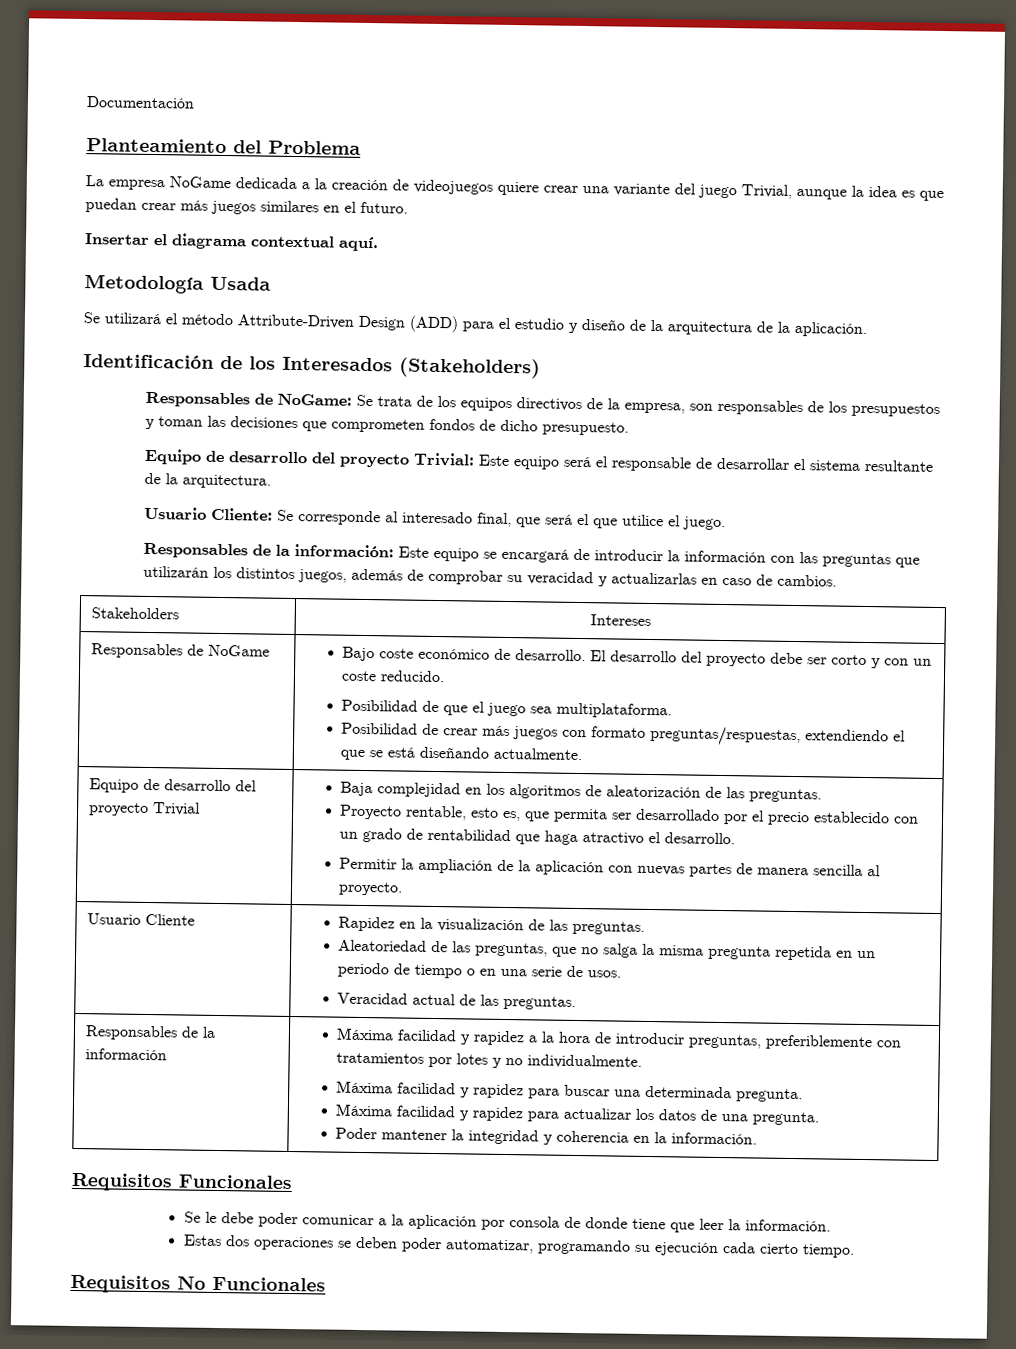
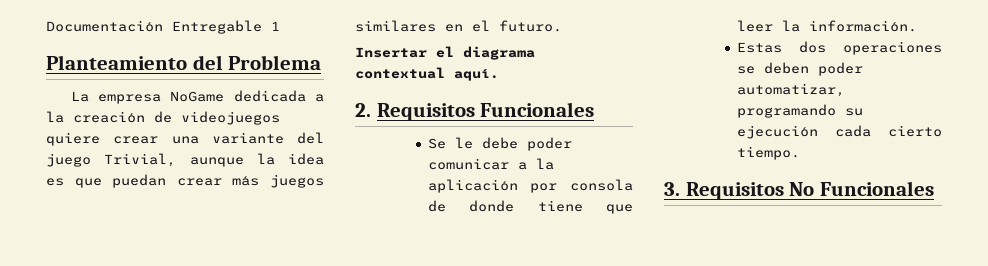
(195, 102) none -> [172,20,280,34] Entregable 1
[84,274,271,294] [83,312,867,337] [83,354,541,379] [145,391,941,418] [145,415,630,436] [144,448,935,472] [144,472,272,489] [144,506,727,531] [143,542,921,568] [143,565,838,587] [90,607,179,620] [589,614,651,626] [90,643,270,659] [342,646,933,669] [341,670,446,683] [341,699,673,719] [341,722,907,747] [340,746,583,761] [88,778,257,793] [87,802,201,816] [340,781,823,803] [339,804,920,826] [339,827,736,846] [339,857,882,878] [338,881,404,896] [86,913,195,926] [338,916,646,935] [338,939,877,961] [337,962,622,979] [337,992,577,1010] [84,1025,216,1041] [84,1048,167,1061] [336,1027,902,1051] [336,1052,643,1069] [336,1080,804,1103] [335,1103,820,1126] [335,1127,758,1145] Metodología Usada // Se utilizará el método Attribute-Driven Design (ADD) para el estudio y diseño de la arquitectura de la aplicación. // Identificación de los Interesados (Stakeholders) // Responsables de NoGame: Se trata de los equipos directivos de la empresa, son responsables de los presupuestos y toman las decisiones que comprometen fondos de dicho presupuesto. // Equipo de desarrollo del proyecto Trivial: Este equipo será el responsable de desarrollar el sistema resultante de la arquitectura. // Usuario Cliente: Se corresponde al interesado final, que será el que utilice el juego. // Responsables de la información: Este equipo se encargará de introducir la información con las preguntas que utilizarán los distintos juegos, además de comprobar su veracidad y actualizarlas en caso de cambios. // Stakeholders | Intereses // Responsables de NoGame | Bajo coste económico de desarrollo. El desarrollo del proyecto debe ser corto y con un coste reducido. // Posibilidad de que el juego sea multiplataforma. // Posibilidad de crear más juegos con formato preguntas/respuestas, extendiendo el que se está diseñando actualmente. // Equipo de desarrollo del proyecto Trivial | Baja complejidad en los algoritmos de aleatorización de las preguntas. // Proyecto rentable, esto es, que permita ser desarrollado por el precio establecido con un grado de rentabilidad que haga atractivo el desarrollo. // Permitir la ampliación de la aplicación con nuevas partes de manera sencilla al proyecto. // Usuario Cliente | Rapidez en la visualización de las preguntas. // Aleatoriedad de las preguntas, que no salga la misma pregunta repetida en un periodo de tiempo o en una serie de usos. // Veracidad actual de las preguntas. // Responsables de la información | Máxima facilidad y rapidez a la hora de introducir preguntas, preferiblemente con tratamientos por lotes y no individualmente. // Máxima facilidad y rapidez para buscar una determinada pregunta. // Máxima facilidad y rapidez para actualizar los datos de una pregunta. // Poder mantener la integridad y coherencia en la información. // -> [355,103,371,117] 2.
(855, 1251) none -> [664,182,680,196] 3.

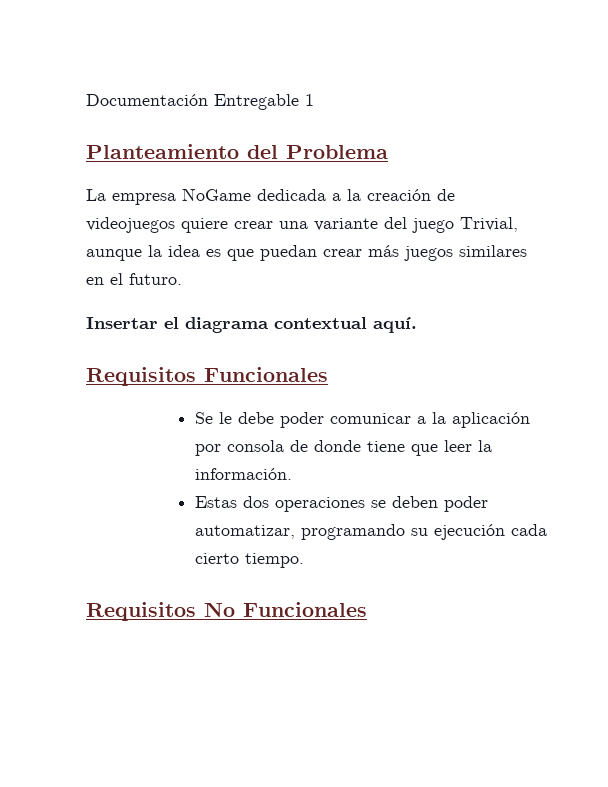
[355,103,371,117] 2. -> (417, 325) none
[664,182,680,196] 3. -> (304, 560) none

